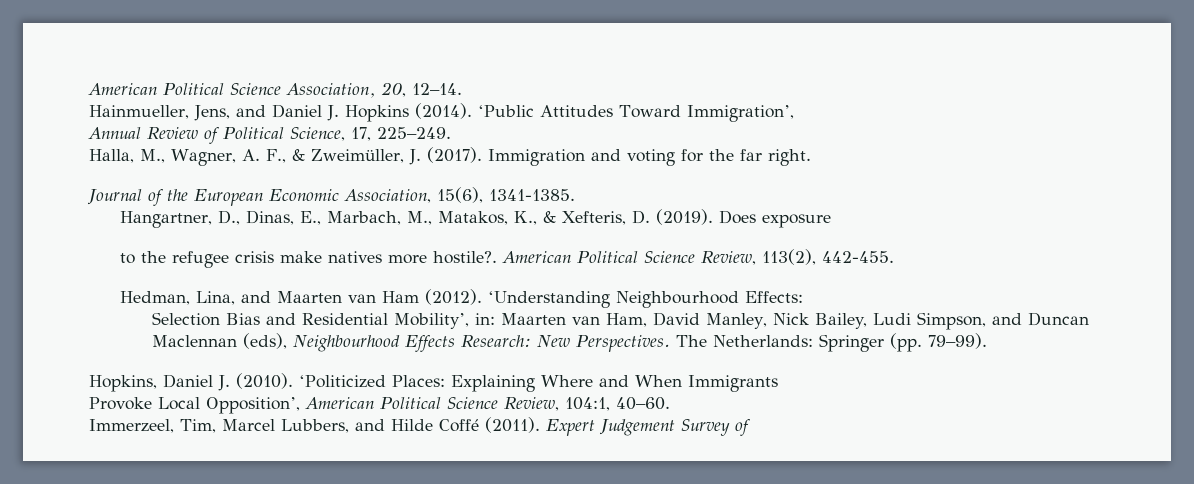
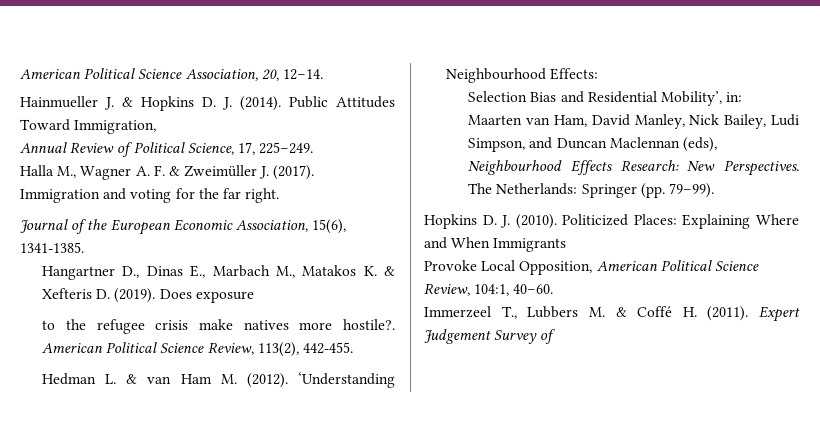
[89,103,534,122] Hainmueller, Jens, and Daniel J. Hopkins (2014). ‘Public -> [20,96,328,111] Hainmueller J. & Hopkins D. J. (2014). Public
[686,105,794,122] Immigration’, -> [74,120,157,134] Immigration,
[89,149,404,166] Halla, M., Wagner, A. F., & Zweimüller, -> [20,165,258,180] Halla M., Wagner A. F. & Zweimüller
[120,210,627,228] Hangartner, D., Dinas, E., Marbach, M., Matakos, K., & Xefteris, -> [42,265,396,280] [42,288,93,299] Hangartner D., Dinas E., Marbach M., Matakos K. & Xefteris
[120,291,343,305] Hedman, Lina, and Maarten -> [42,373,138,385] Hedman L. &
(420, 297) none -> [220,374,237,384] M.
[89,374,213,392] Hopkins, Daniel -> [424,214,497,229] Hopkins D.
[299,375,386,388] ‘Politicized -> [562,214,629,226] Politicized
[206,397,300,414] Opposition’, -> [519,261,593,275] Opposition,
[89,419,479,433] Immerzeel, Tim, Marcel Lubbers, and Hilde Coffé -> [424,306,697,319] Immerzeel T., Lubbers M. & Coffé H.

